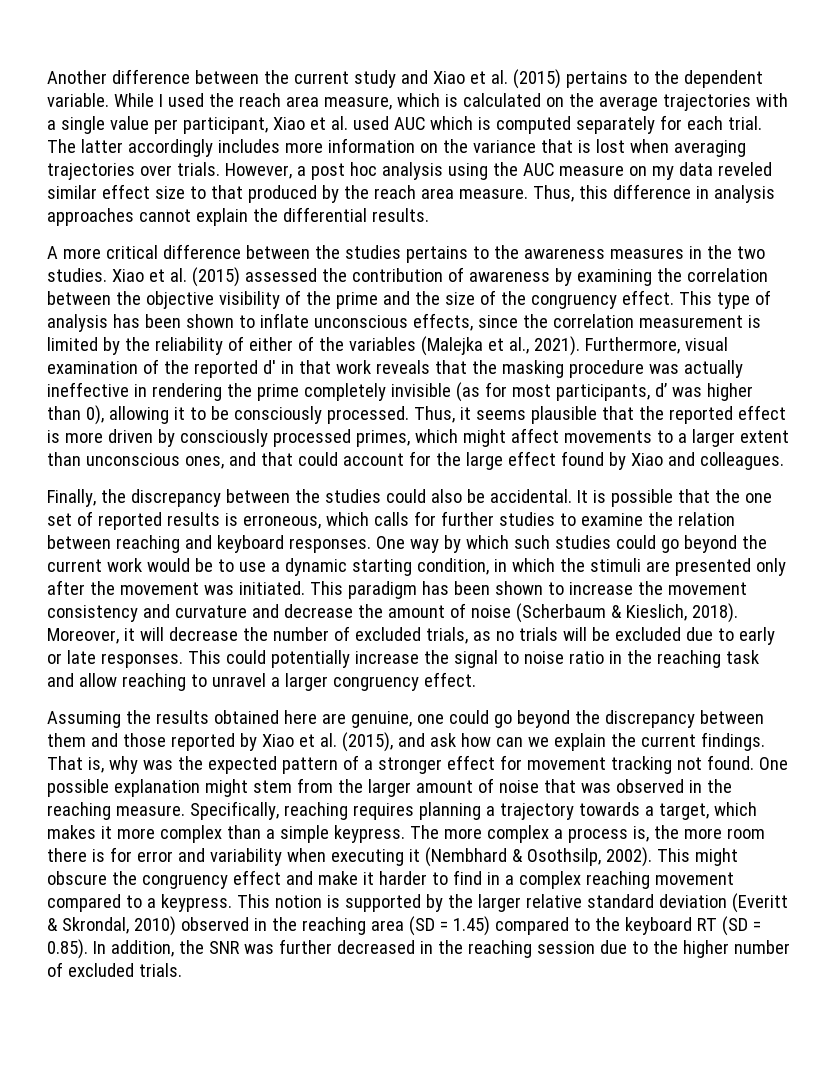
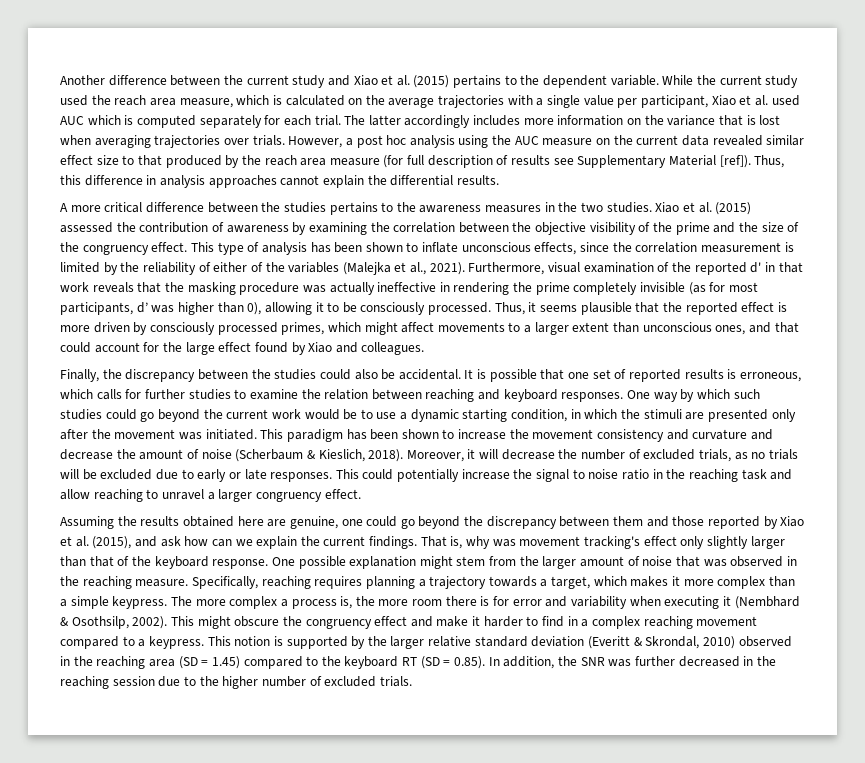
[158,94,163,107] I -> [696,75,799,88] the current study
[651,162,772,180] my data reveled -> [613,135,763,146] the current data revealed
[458,188,528,199] measure. -> [329,155,751,168] measure (for full description of results see Supplementary Material [ref]).
[714,489,740,503] the -> (565, 374) none
[177,755,754,774] the expected pattern of a stronger effect for movement tracking not found. -> [519,536,785,549] [60,556,269,569] movement tracking's effect only slightly larger than that of the keyboard response.

